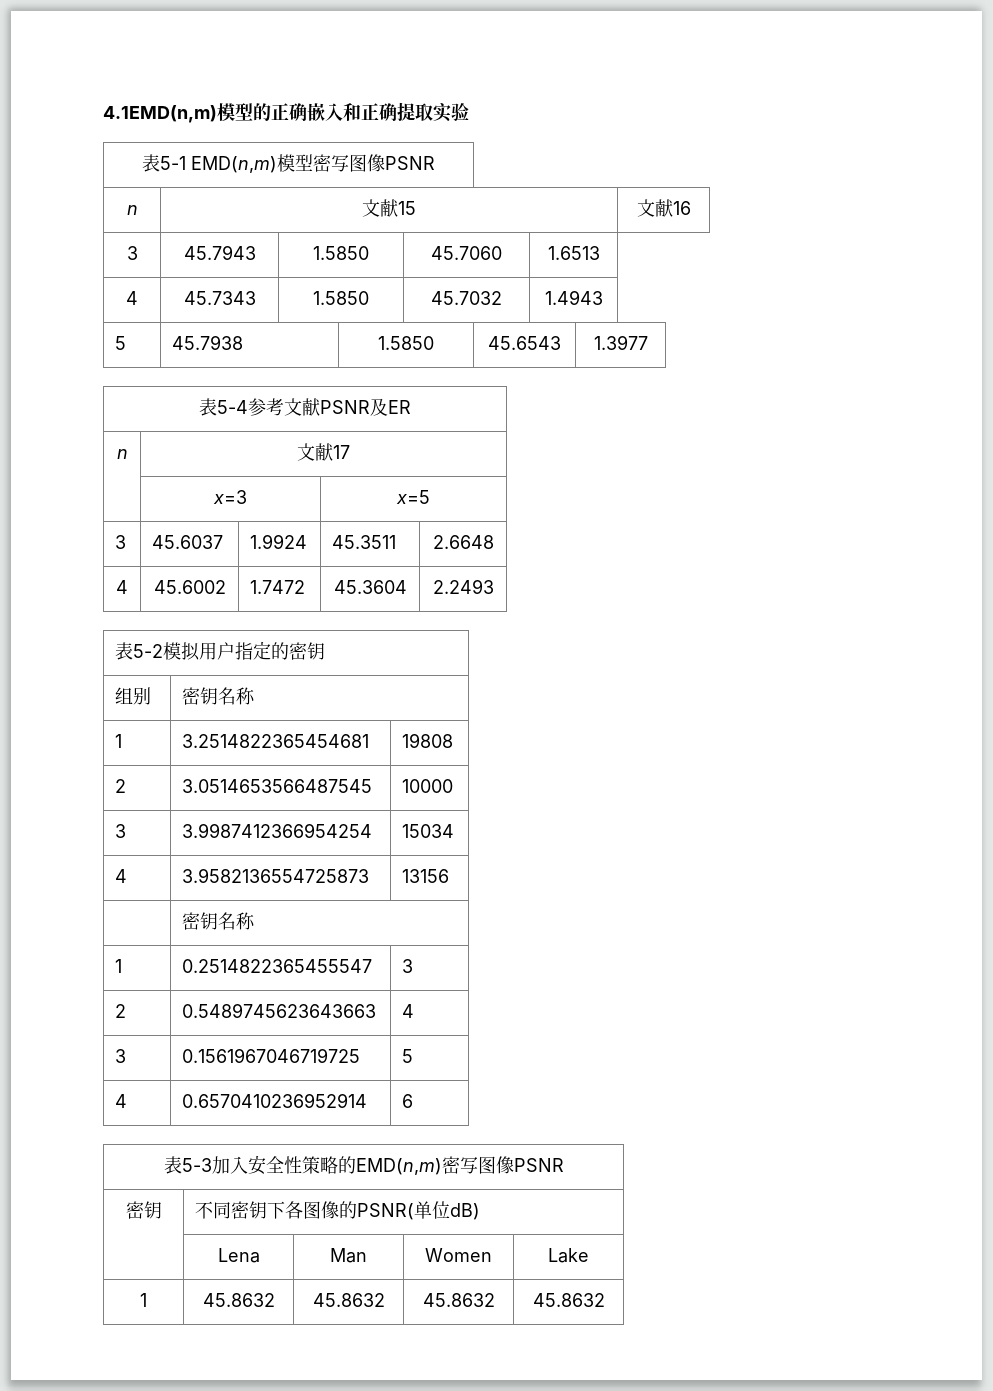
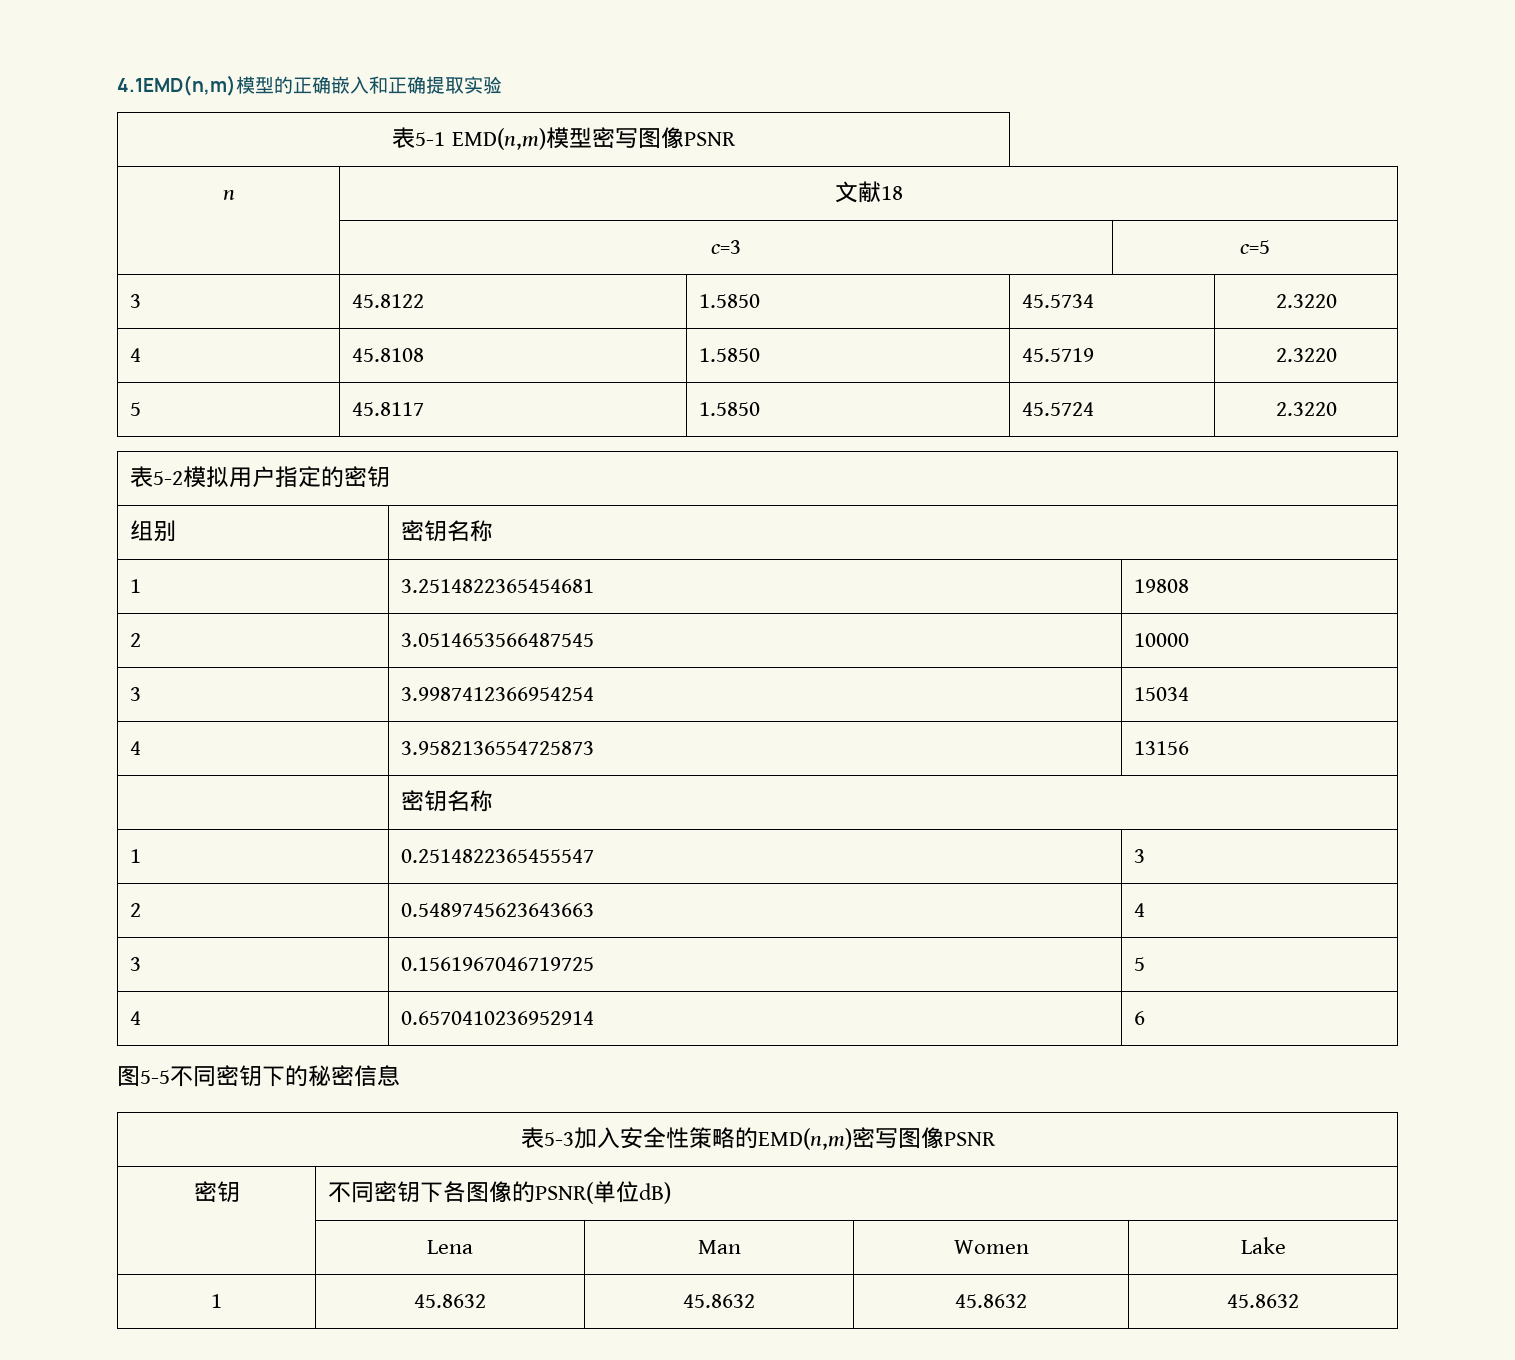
[398,201,416,215] [636,199,691,217] [126,246,138,260] [183,245,256,260] [313,246,369,260] [431,246,502,260] [547,246,600,260] [126,291,138,305] [183,291,256,305] [313,291,369,305] [431,291,502,305] [544,290,603,305] 15 | 文献16 // 3 | 45.7943 | 1.5850 | 45.7060 | 1.6513 // 4 | 45.7343 | 1.5850 | 45.7032 | 1.4943 -> [880,186,903,200] [711,240,742,254] [1240,240,1270,254] [130,294,142,308] [352,294,425,308] [699,294,761,308] [1022,294,1095,308] [1275,294,1337,308] [130,348,142,362] [352,348,425,362] [699,348,761,362] [1022,348,1095,362] [1275,348,1337,362] 18 // | c=3 | c=5 // 3 | 45.8122 | 1.5850 | 45.5734 | 2.3220 // 4 | 45.8108 | 1.5850 | 45.5719 | 2.3220
[172,335,244,350] [378,336,434,350] [488,336,561,350] [593,335,648,350] [199,398,411,416] [116,449,128,459] [297,443,350,461] [213,490,247,504] [396,490,430,504] [115,535,127,549] [152,535,224,549] [250,534,308,549] [332,535,397,549] [432,535,494,549] [116,580,128,594] [153,580,226,594] [250,580,306,594] [333,580,407,594] [432,579,494,594] 45.7938 | 1.5850 | 45.6543 | 1.3977 // 表5-4参考文献PSNR及ER // n | 文献17 // | x=3 | x=5 // 3 | 45.6037 | 1.9924 | 45.3511 | 2.6648 // 4 | 45.6002 | 1.7472 | 45.3604 | 2.2493 -> [352,402,425,416] [699,402,761,416] [1022,402,1095,416] [1275,402,1337,416] 45.8117 | 1.5850 | 45.5724 | 2.3220
(414, 1101) none -> [117,1065,400,1087] // 图5-5不同密钥下的秘密信息

